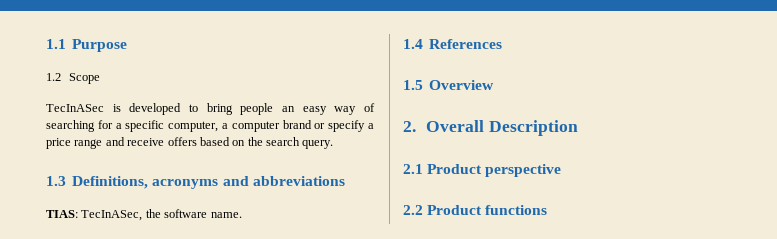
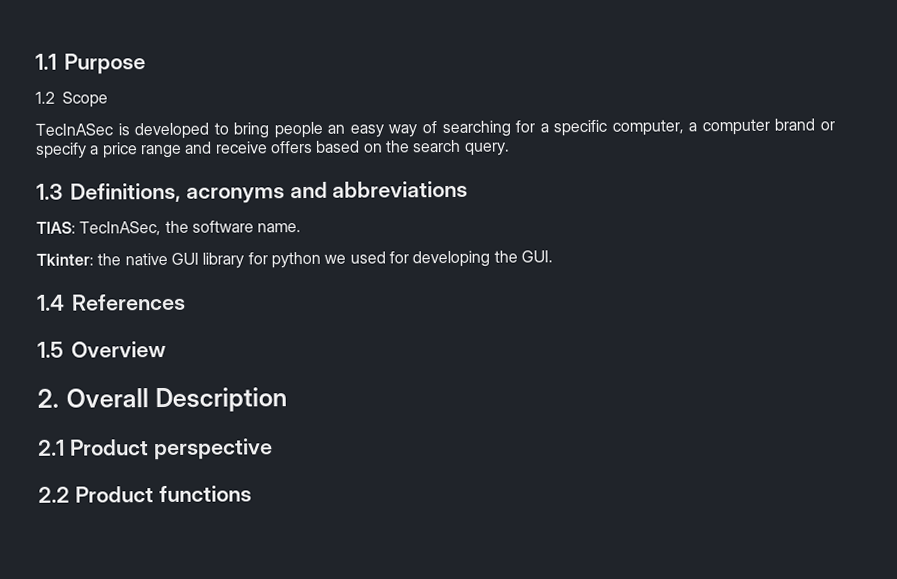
(242, 215) none -> [36,250,553,269] // Tkinter: the native GUI library for python we used for developing the GUI.

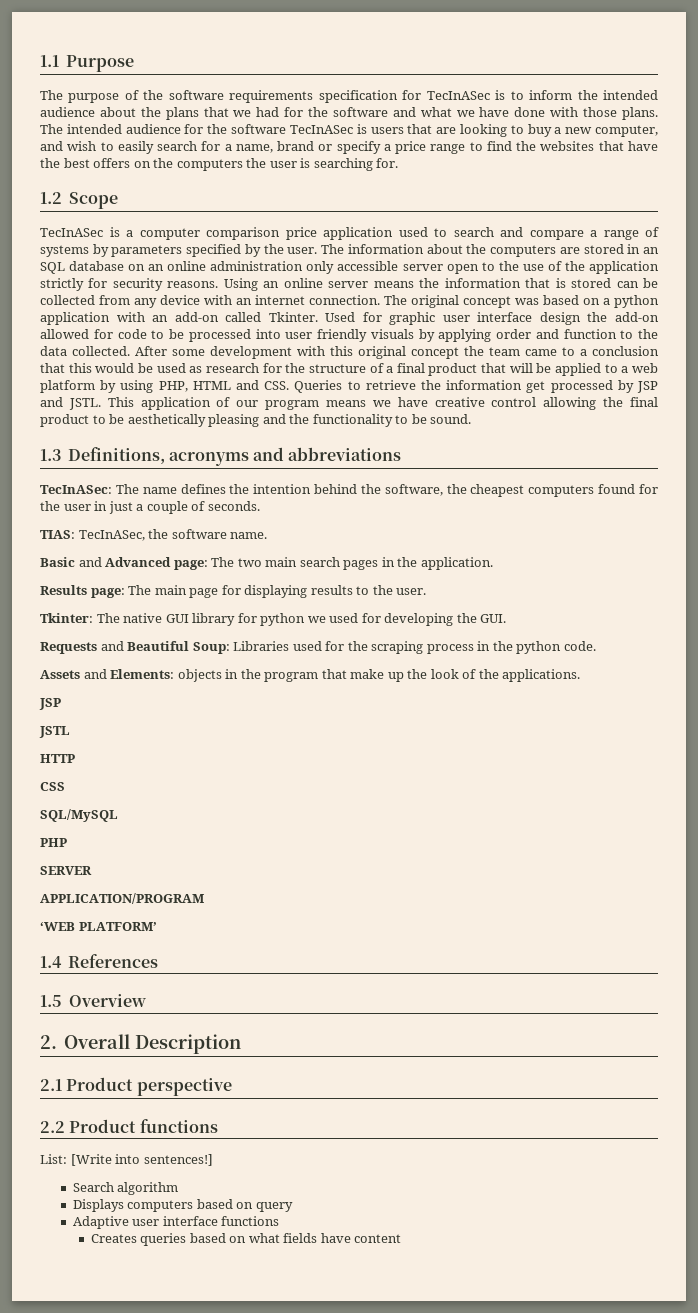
[35,91,108,108] [35,118,835,140] [35,139,510,159] 1.2 Scope // TecInASec is developed to bring people an easy way of searching for a specific computer, a computer brand or specify a price range and receive offers based on the search query. -> [40,90,658,103] [40,107,658,120] [40,124,658,137] [40,141,658,154] [40,158,399,171] [40,192,118,209] [40,227,659,240] [40,244,660,257] [40,261,659,274] [40,278,659,291] [40,295,659,308] [40,312,660,325] [40,329,658,342] [40,346,659,359] [40,363,658,376] [40,380,658,393] [40,397,658,410] [40,414,472,427] The purpose of the software requirements specification for TecInASec is to inform the intended audience about the plans that we had for the software and what we have done with those plans. The intended audience for the software TecInASec is users that are looking to buy a new computer, and wish to easily search for a name, brand or specify a price range to find the websites that have the best offers on the computers the user is searching for. // 1.2 Scope // TecInASec is a computer comparison price application used to search and compare a range of systems by parameters specified by the user. The information about the computers are stored in an SQL database on an online administration only accessible server open to the use of the application strictly for security reasons. Using an online server means the information that is stored can be collected from any device with an internet connection. The original concept was based on a python application with an add-on called Tkinter. Used for graphic user interface design the add-on allowed for code to be processed into user friendly visuals by applying order and function to the data collected. After some development with this original concept the team came to a conclusion that this would be used as research for the structure of a final product that will be applied to a web platform by using PHP, HTML and CSS. Queries to retrieve the information get processed by JSP and JSTL. This application of our program means we have creative control allowing the final product to be aesthetically pleasing and the functionality to be sound.
(469, 189) none -> [40,484,658,497] [40,501,260,514] // TecInASec: The name defines the intention behind the software, the cheapest computers found for the user in just a couple of seconds.
(302, 228) none -> [40,557,493,570] [40,585,427,598] // Basic and Advanced page: The two main search pages in the application. // Results page: The main page for displaying results to the user.
[97,253,122,266] the -> [96,613,120,623] The
(553, 256) none -> [40,641,596,654] [40,669,581,682] [39,698,61,710] [39,726,70,738] [40,754,75,763] [40,782,65,791] [40,809,118,822] [40,838,67,847] [40,866,92,875] [40,893,205,904] [40,922,157,931] // Requests and Beautiful Soup: Libraries used for the scraping process in the python code. // Assets and Elements: objects in the program that make up the look of the applications. // JSP // JSTL // HTTP // CSS // SQL/MySQL // PHP // SERVER // APPLICATION/PROGRAM // ‘WEB PLATFORM’
(252, 494) none -> [40,1154,213,1166] [72,1182,179,1195] [72,1199,293,1212] [72,1216,280,1229] [90,1233,402,1246] // List: [Write into sentences!] // Search algorithm // Displays computers based on query // Adaptive user interface functions // Creates queries based on what fields have content

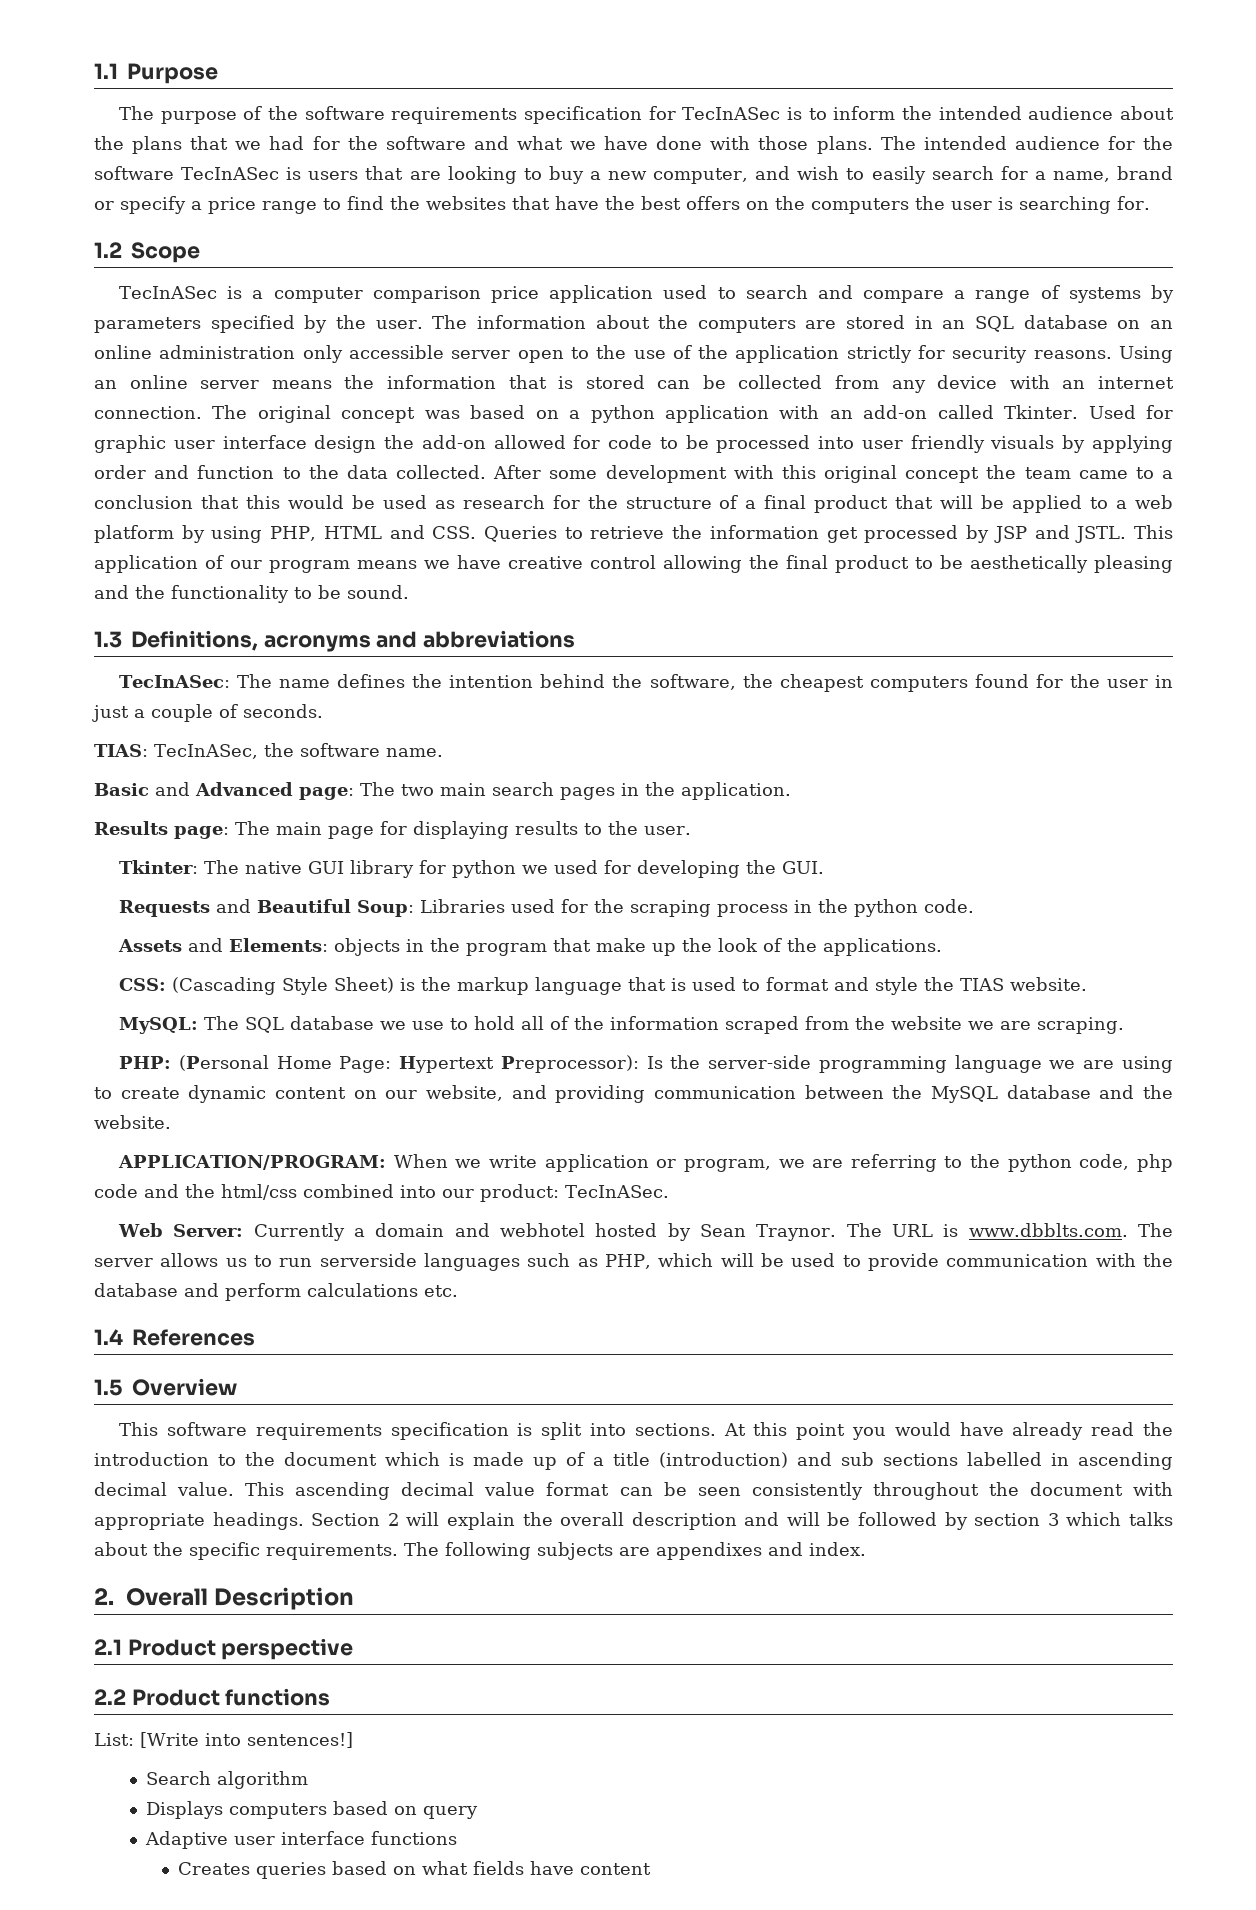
[39,698,61,710] [39,726,70,738] [40,754,75,763] [40,782,65,791] [40,809,118,822] [40,838,67,847] [40,866,92,875] [40,893,205,904] [40,922,157,931] [40,954,158,968] [40,994,146,1007] JSP // JSTL // HTTP // CSS // SQL/MySQL // PHP // SERVER // APPLICATION/PROGRAM // ‘WEB PLATFORM’ // 1.4 References // 1.5 Overview -> [119,977,1088,995] [119,1016,1125,1034] [119,1055,1174,1073] [94,1085,1173,1103] [94,1115,171,1129] [118,1154,1174,1172] [94,1184,669,1202] [118,1223,1173,1241] [94,1253,1173,1271] [94,1283,458,1301] [94,1329,255,1346] [94,1378,237,1396] [119,1422,1173,1440] [94,1452,1173,1470] [94,1482,1173,1500] [94,1512,1173,1530] [94,1542,866,1560] CSS: (Cascading Style Sheet) is the markup language that is used to format and style the TIAS website. // MySQL: The SQL database we use to hold all of the information scraped from the website we are scraping. // PHP: (Personal Home Page: Hypertext Preprocessor): Is the server-side programming language we are using to create dynamic content on our website, and providing communication between the MySQL database and the website. // APPLICATION/PROGRAM: When we write application or program, we are referring to the python code, php code and the html/css combined into our product: TecInASec. // Web Server: Currently a domain and webhotel hosted by Sean Traynor. The URL is www.dbblts.com. The server allows us to run serverside languages such as PHP, which will be used to provide communication with the database and perform calculations etc. // 1.4 References // 1.5 Overview // This software requirements specification is split into sections. At this point you would have already read the introduction to the document which is made up of a title (introduction) and sub sections labelled in ascending decimal value. This ascending decimal value format can be seen consistently throughout the document with appropriate headings. Section 2 will explain the overall description and will be followed by section 3 which talks about the specific requirements. The following subjects are appendixes and index.

